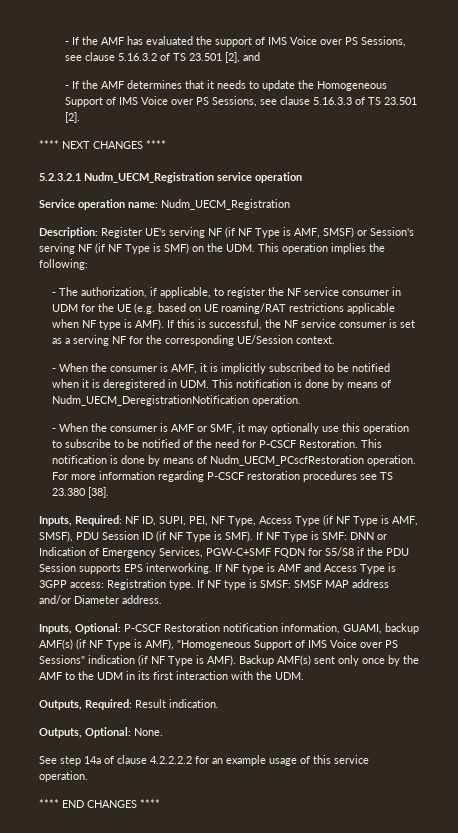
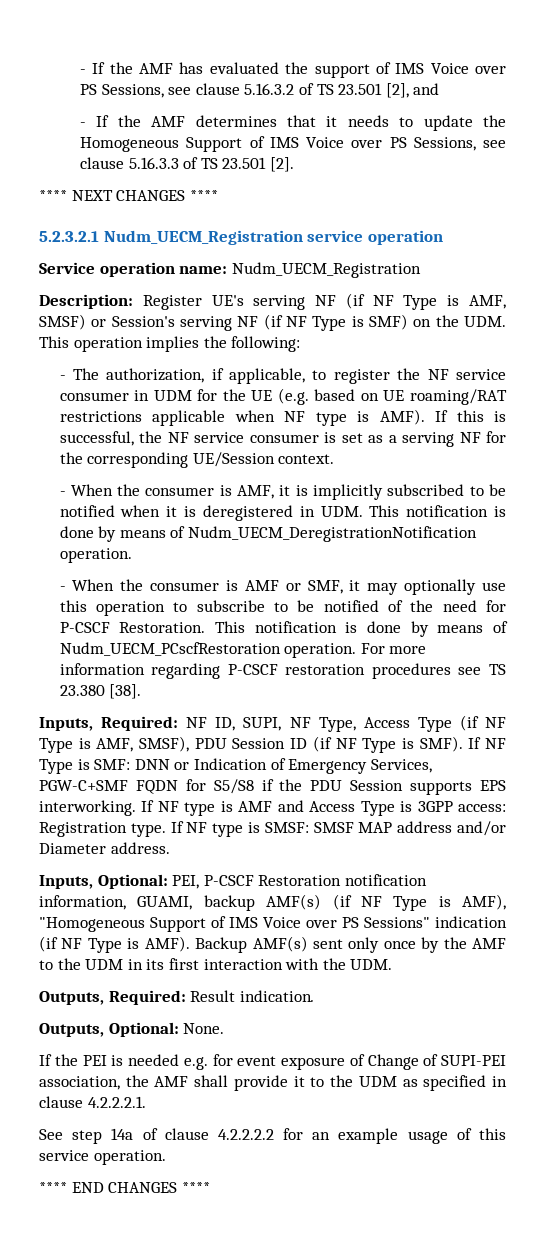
[189,516,208,526] PEI, -> (282, 724) none
(121, 628) none -> [172,875,200,889] PEI,
(163, 732) none -> [39,1054,506,1070] [39,1075,508,1091] [39,1096,146,1108] // If the PEI is needed e.g. for event exposure of Change of SUPI-PEI association, the AMF shall provide it to the UDM as specified in clause 4.2.2.2.1.

